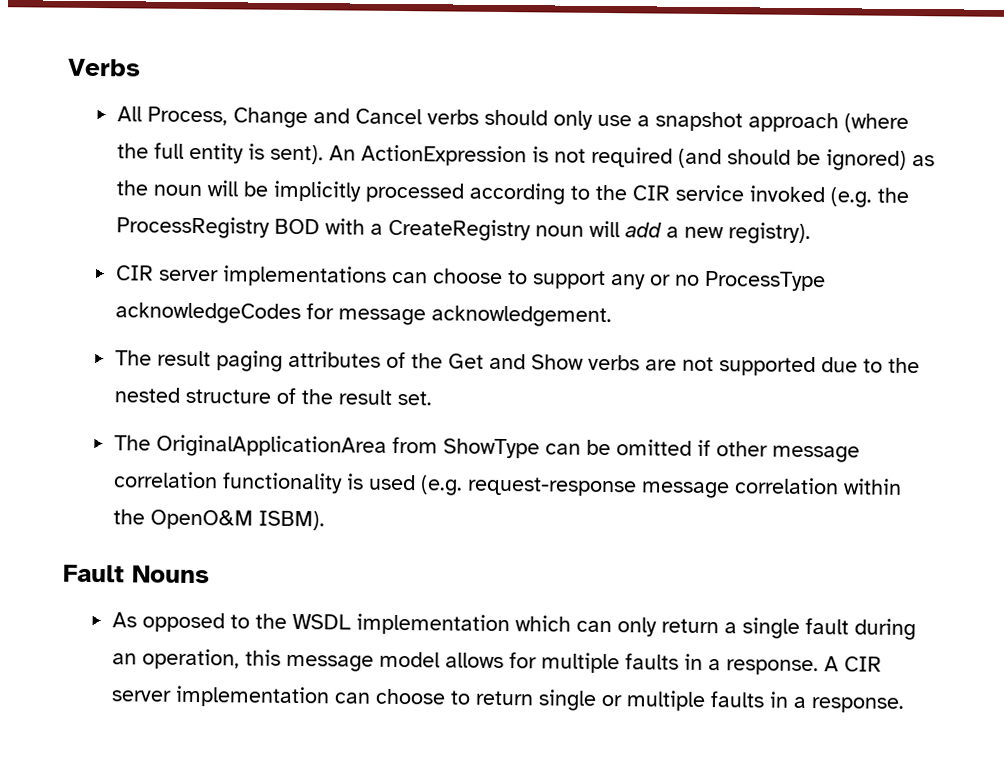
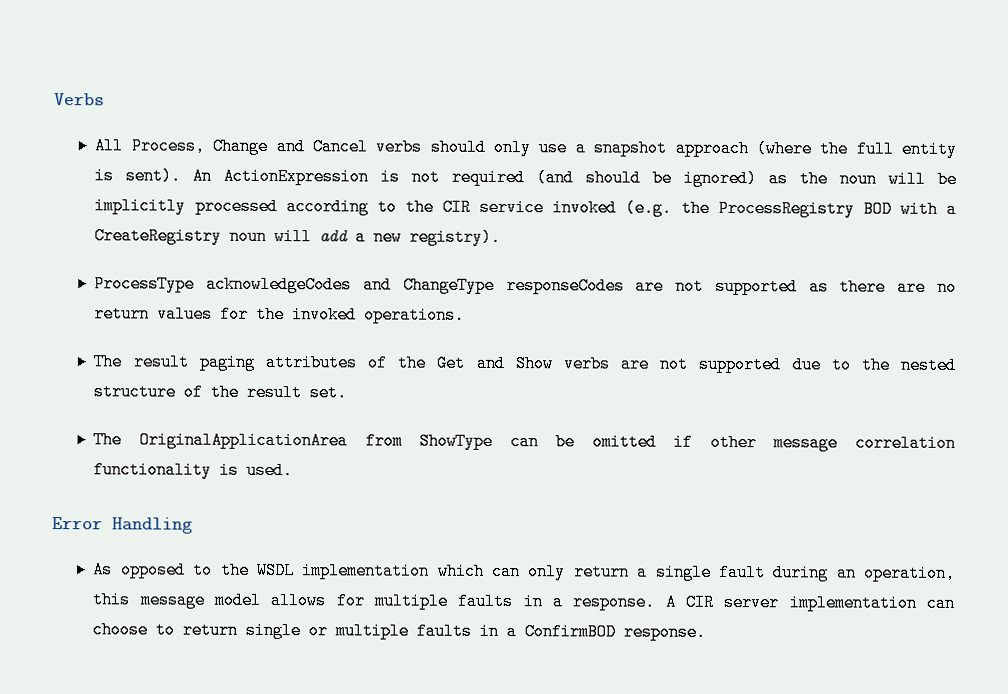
[116,265,827,292] [115,302,613,328] CIR server implementations can choose to support any or no ProcessType acknowledgeCodes for message acknowledgement. -> [94,275,957,296] [94,305,466,324] ProcessType acknowledgeCodes and ChangeType responseCodes are not supported as there are no return values for the invoked operations.
[368,474,903,499] [113,509,326,531] [63,564,210,584] used (e.g. request-response message correlation within the OpenO&M ISBM). // Fault Nouns -> [246,461,294,480] [52,517,193,534] used. // Error Handling
(807, 702) none -> [524,623,617,641] ConfirmBOD

